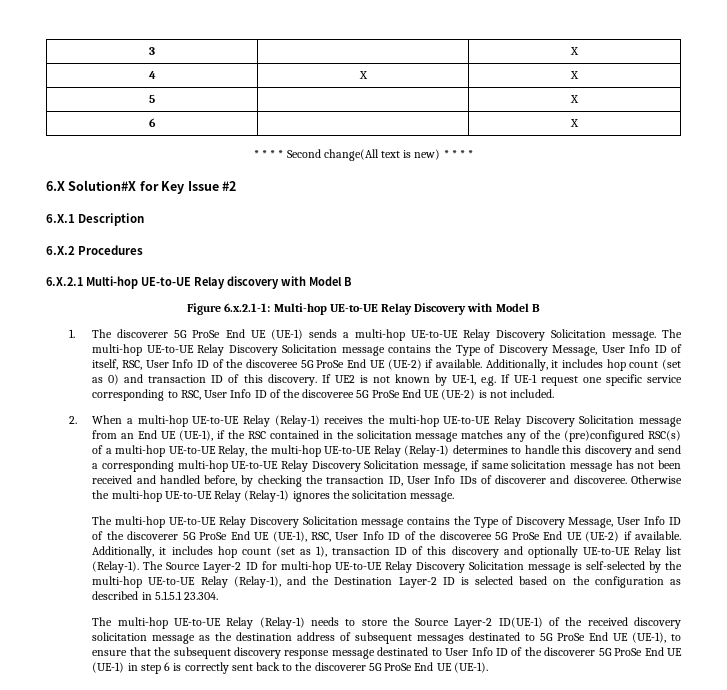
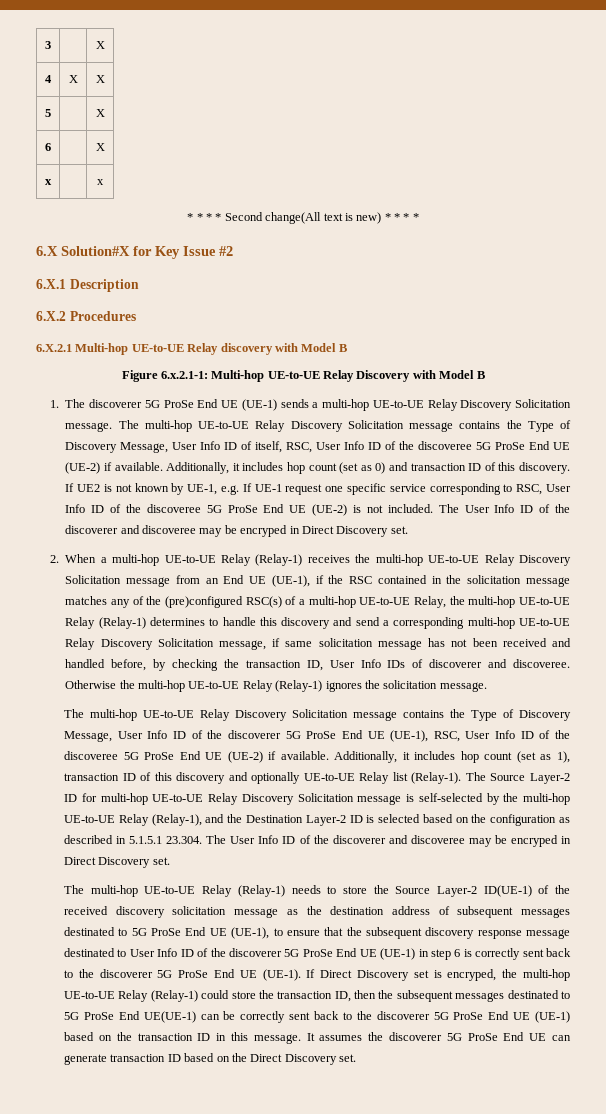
(579, 123) none -> [45,179,52,185] [97,179,104,185] // x | | x
(555, 393) none -> [438,504,570,513] [65,525,408,537] The User Info ID of the discoverer and discoveree may be encryped in Direct Discovery set.
(219, 596) none -> [206,835,571,847] [64,857,170,868] The User Info ID of the discoverer and discoveree may be encryped in Direct Discovery set.
(488, 667) none -> [306,969,570,981] [64,990,571,1002] [64,1011,570,1023] [64,1032,571,1044] [64,1053,357,1065] If Direct Discovery set is encryped, the multi-hop UE-to-UE Relay (Relay-1) could store the transaction ID, then the subsequent messages destinated to 5G ProSe End UE(UE-1) can be correctly sent back to the discoverer 5G ProSe End UE (UE-1) based on the transaction ID in this message. It assumes the discoverer 5G ProSe End UE can generate transaction ID based on the Direct Discovery set.

